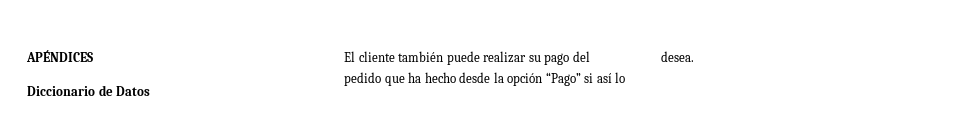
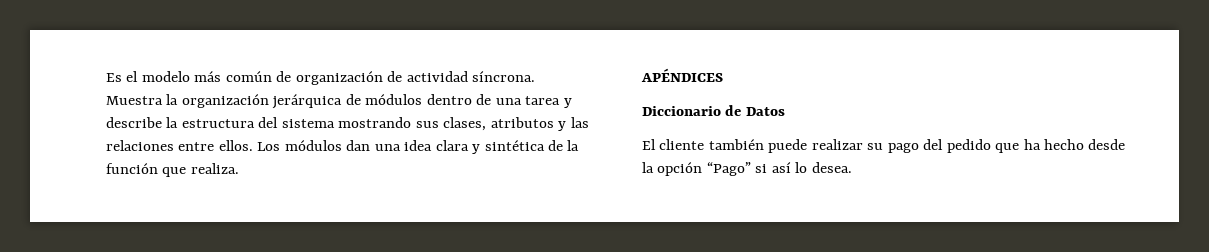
(26, 56) none -> [106,71,536,85] [106,94,572,109] [106,117,589,131] [106,140,580,154] [106,163,239,177] Es el modelo más común de organización de actividad síncrona. Muestra la organización jerárquica de módulos dentro de una tarea y describe la estructura del sistema mostrando sus clases, atributos y las relaciones entre ellos. Los módulos dan una idea clara y sintética de la función que realiza. //

